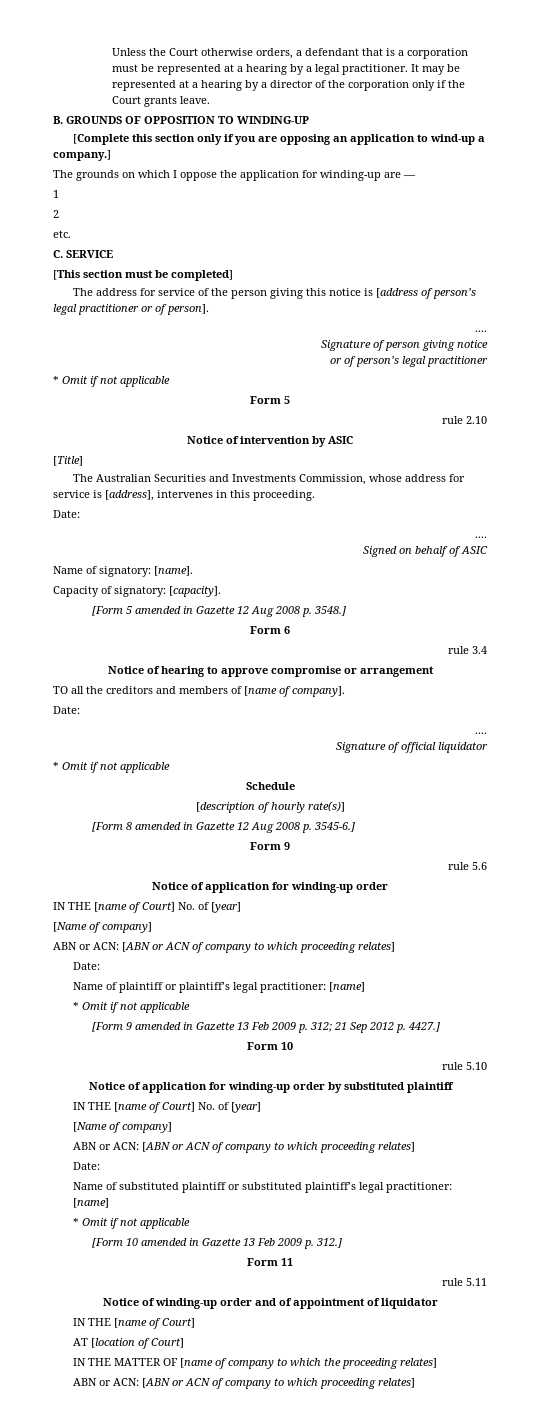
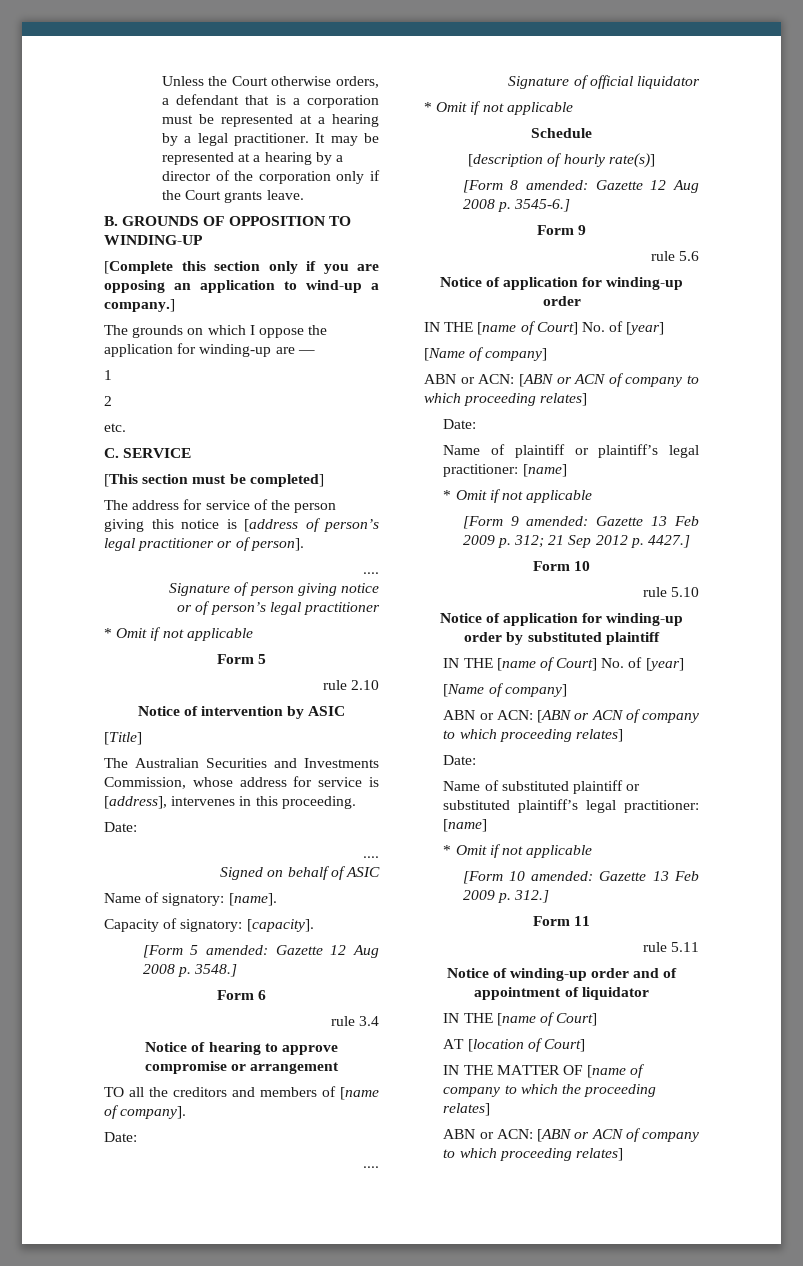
[135,606,194,614] amended in -> [205,945,268,955] amended:
[135,822,194,830] amended in -> [525,180,588,190] amended:
[135,1022,194,1030] amended in -> [526,516,589,526] amended:
[141,1238,200,1246] amended in -> [531,871,594,881] amended:

